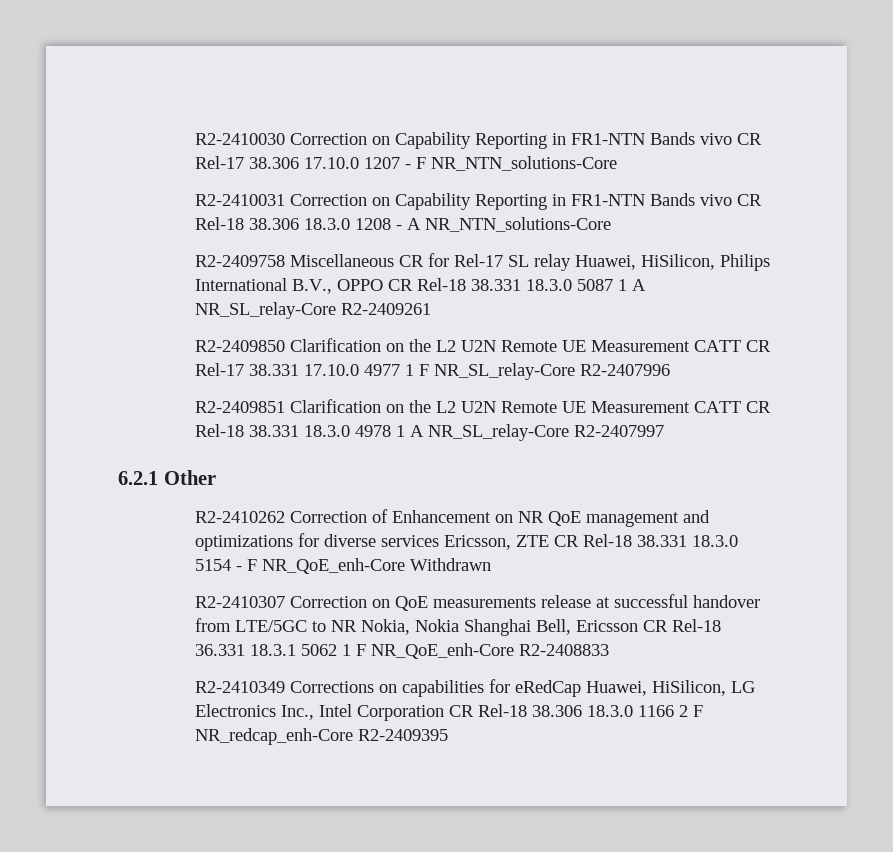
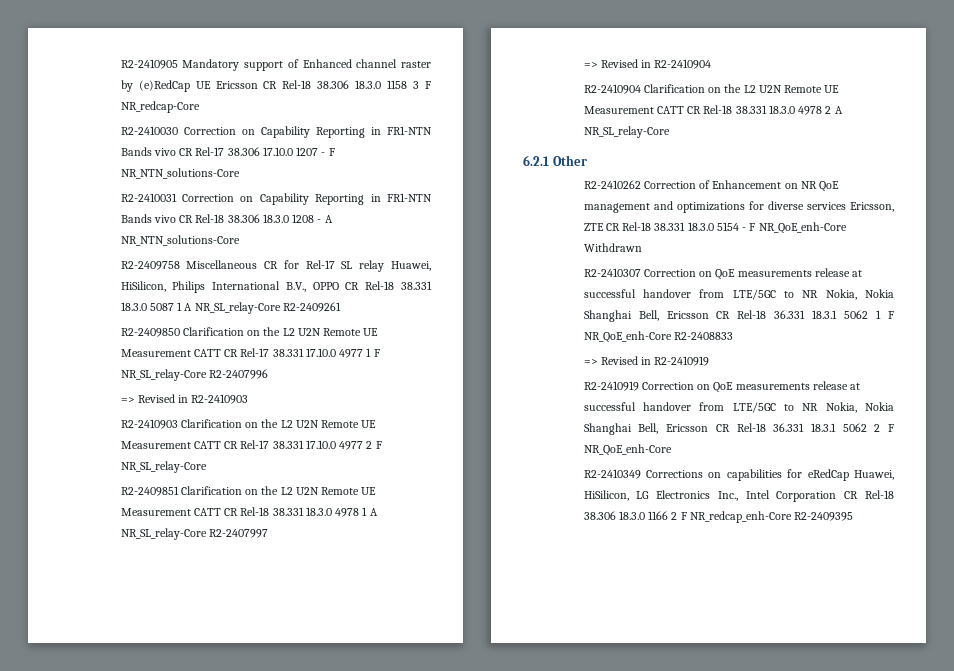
(195, 139) none -> [120,59,431,71] [120,80,432,92] [120,101,200,113] R2-2410905 Mandatory support of Enhanced channel raster by (e)RedCap UE Ericsson CR Rel-18 38.306 18.3.0 1158 3 F NR_redcap-Core //
(671, 370) none -> [120,394,249,404] [120,419,377,429] [120,440,382,450] [120,461,207,473] // => Revised in R2-2410903 // R2-2410903 Clarification on the L2 U2N Remote UE Measurement CATT CR Rel-17 38.331 17.10.0 4977 2 F NR_SL_relay-Core
(665, 431) none -> [583,59,712,69] [583,84,840,94] [583,105,843,115] [583,126,670,138] // => Revised in R2-2410904 // R2-2410904 Clarification on the L2 U2N Remote UE Measurement CATT CR Rel-18 38.331 18.3.0 4978 2 A NR_SL_relay-Core
(610, 650) none -> [583,356,710,366] [583,381,861,393] [583,402,895,413] [583,423,894,435] [583,444,672,456] // => Revised in R2-2410919 // R2-2410919 Correction on QoE measurements release at successful handover from LTE/5GC to NR Nokia, Nokia Shanghai Bell, Ericsson CR Rel-18 36.331 18.3.1 5062 2 F NR_QoE_enh-Core

